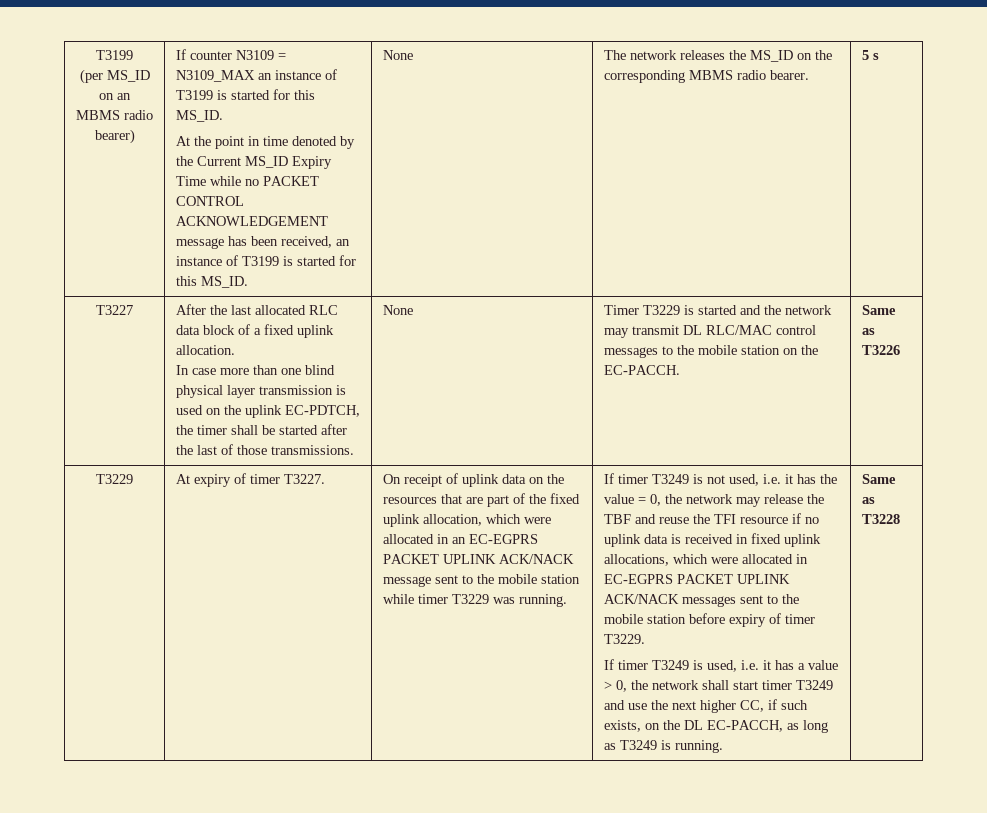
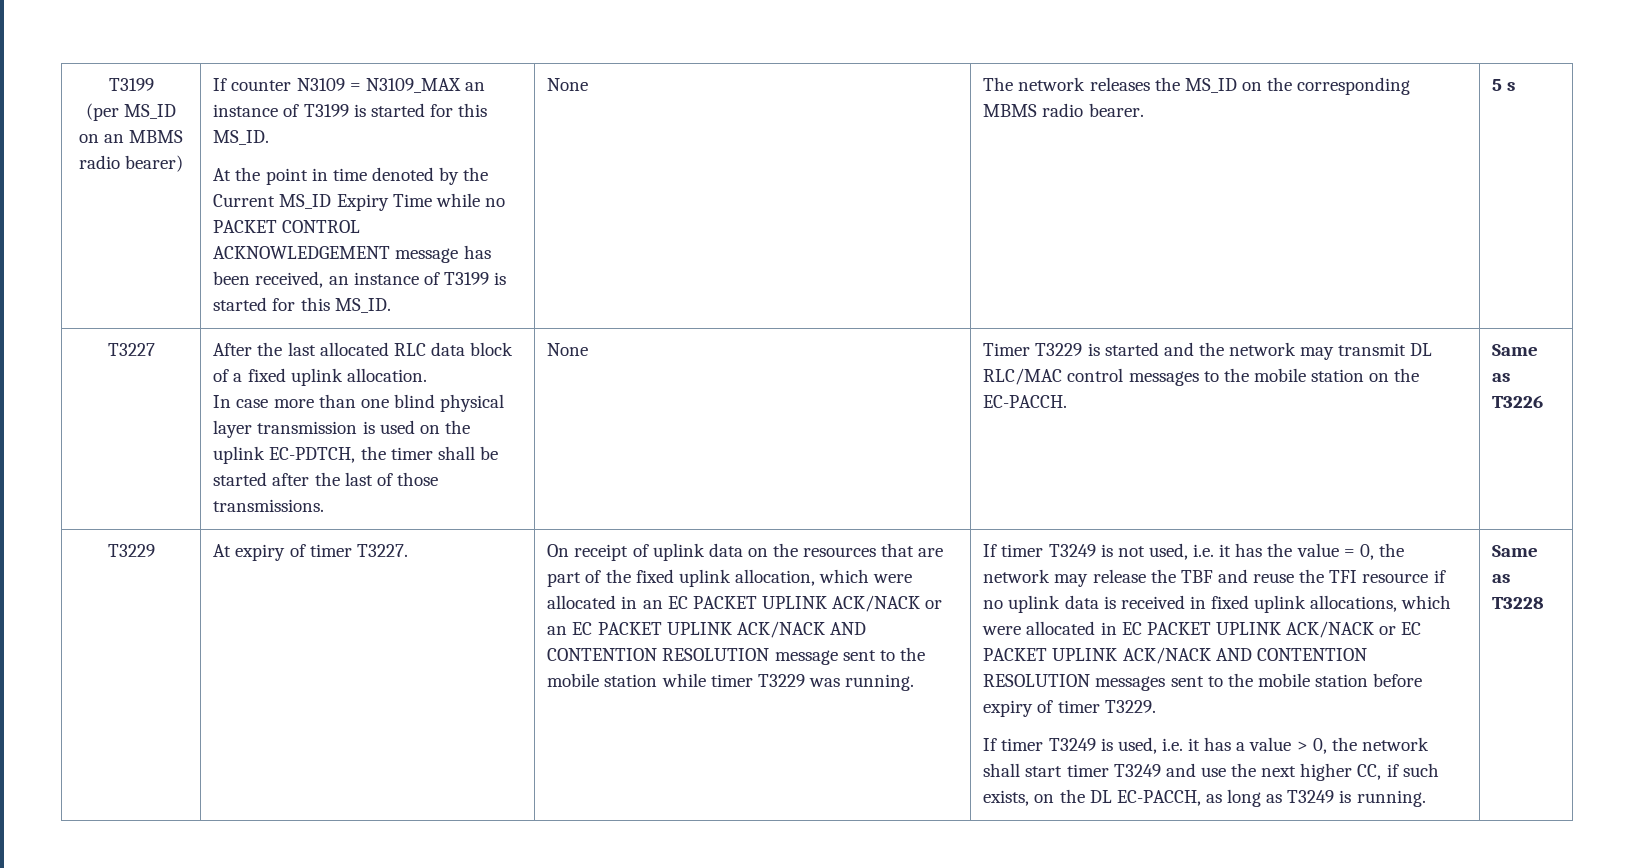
[468,534,538,544] [382,554,574,564] EC-EGPRS PACKET UPLINK ACK/NACK -> [667,595,943,612] [547,621,866,638] [547,648,770,661] EC PACKET UPLINK ACK/NACK or an EC PACKET UPLINK ACK/NACK AND CONTENTION RESOLUTION
[603,574,790,584] [603,594,679,604] EC-EGPRS PACKET UPLINK ACK/NACK -> [1121,621,1422,638] [983,647,1367,664] [983,674,1091,687] EC PACKET UPLINK ACK/NACK or EC PACKET UPLINK ACK/NACK AND CONTENTION RESOLUTION

